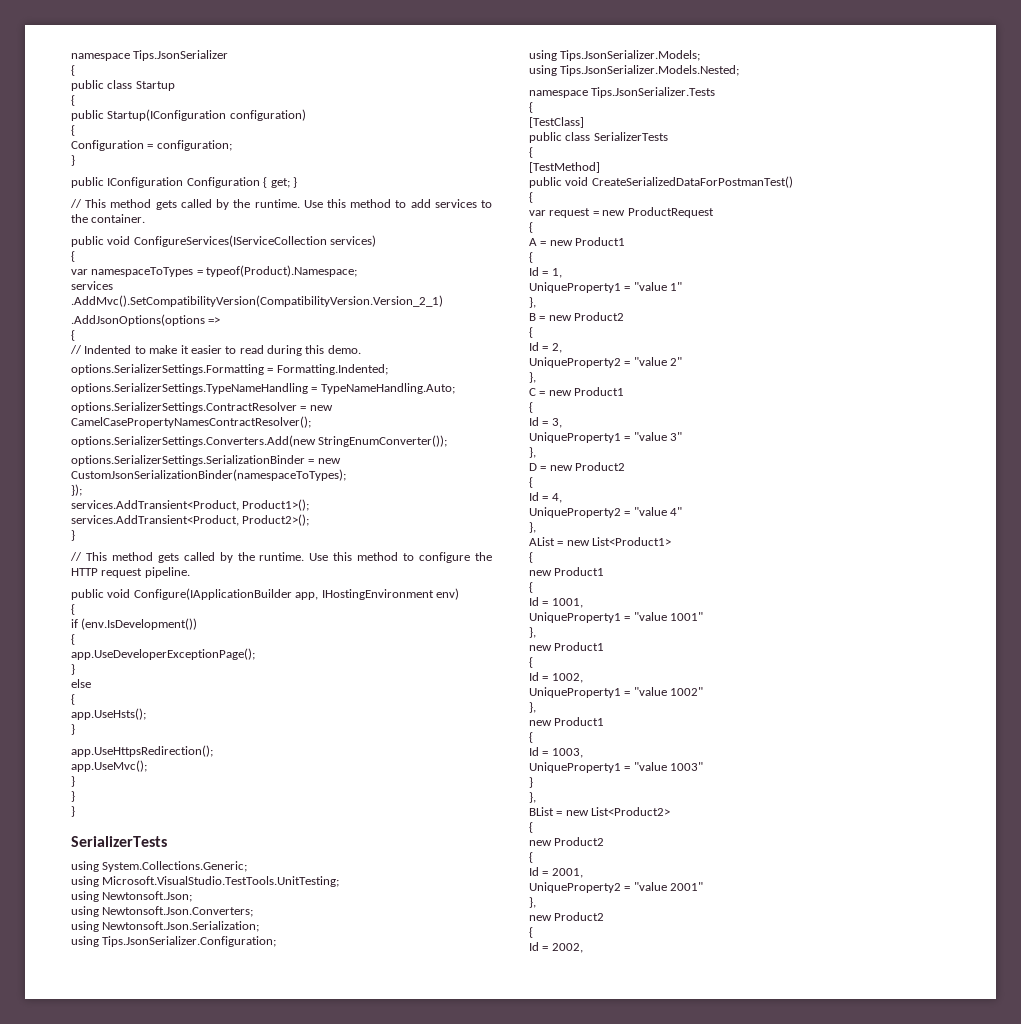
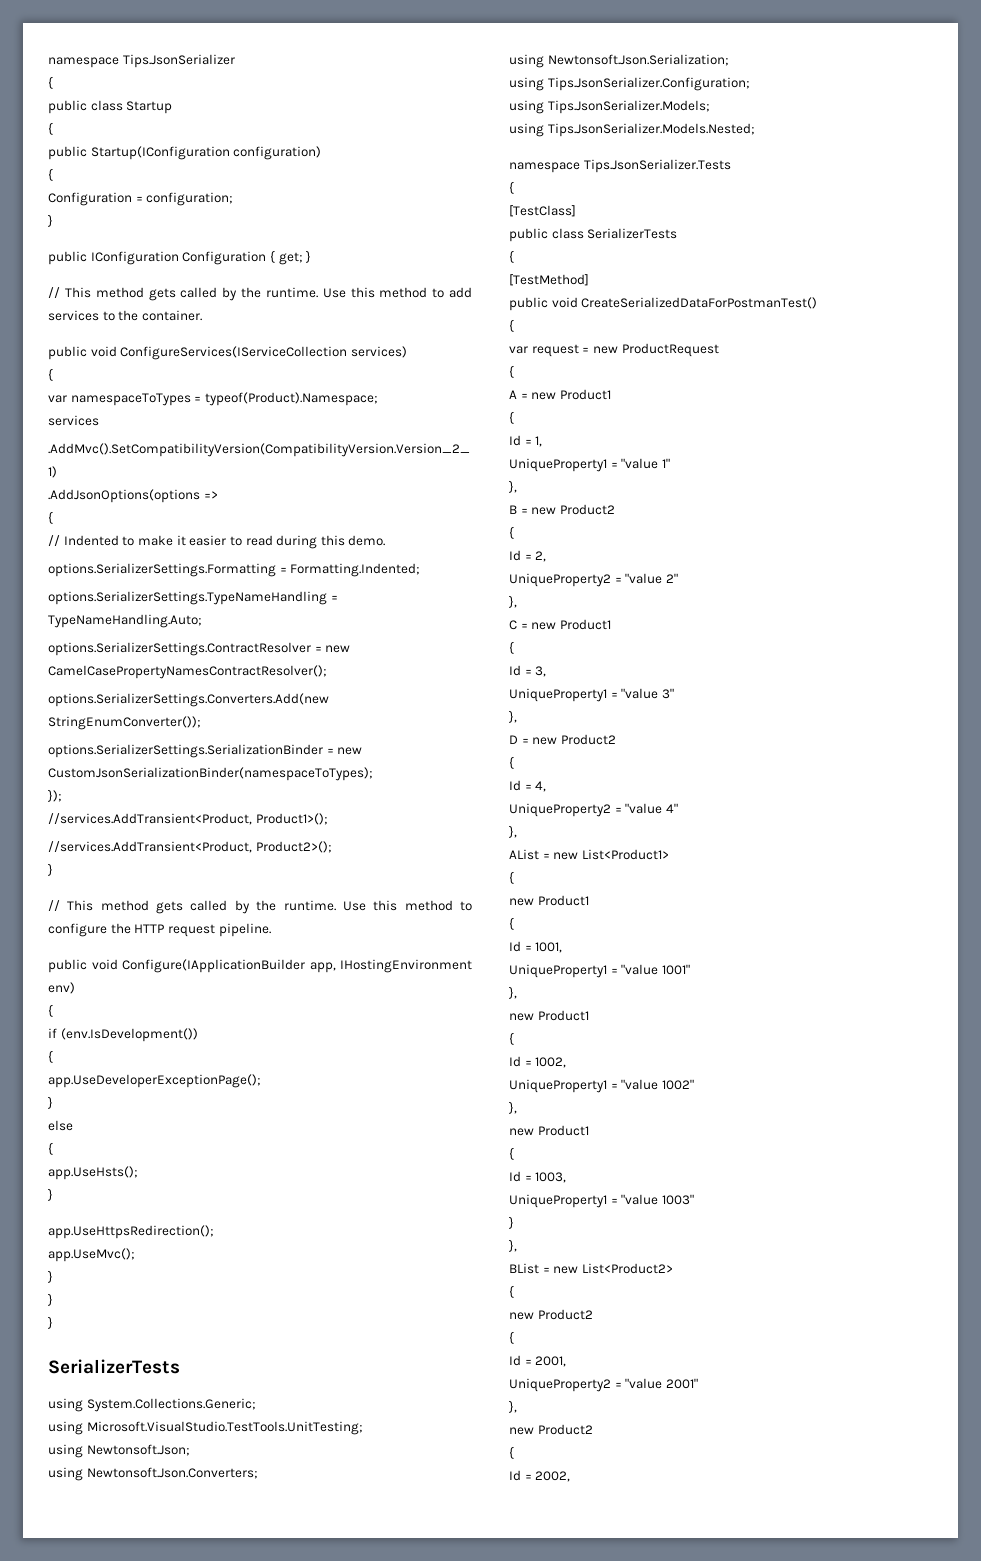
[71,500,239,511] services.AddTransient<Product, -> [48,813,252,825] //services.AddTransient<Product,
[71,515,239,526] services.AddTransient<Product, -> [48,841,252,853] //services.AddTransient<Product,

